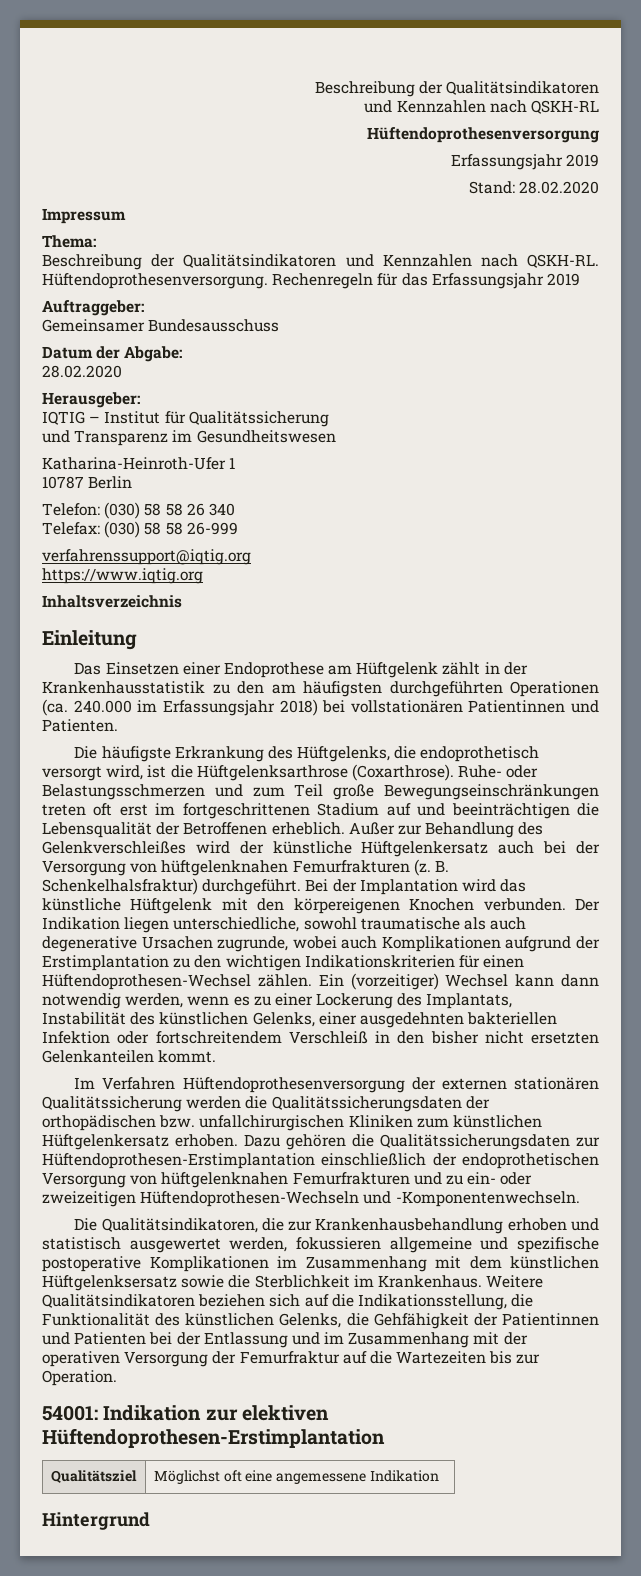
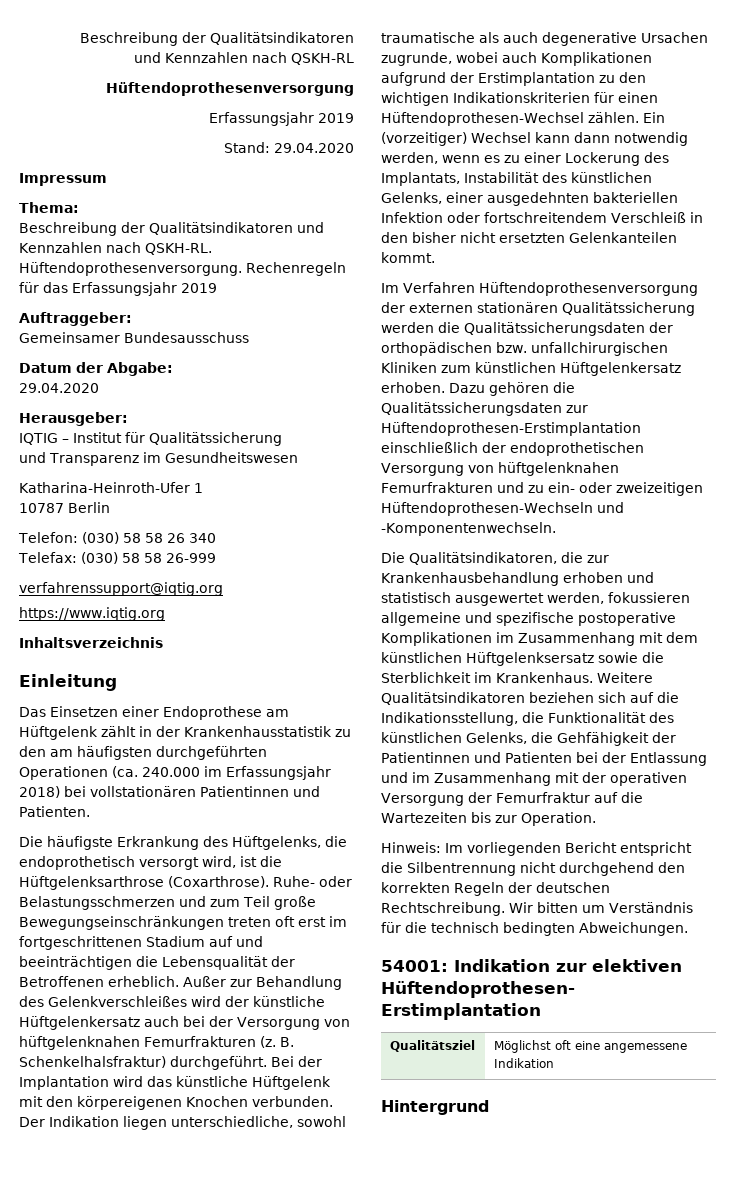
[519,181,599,194] 28.02.2020 -> [274,143,354,153] 29.04.2020
[42,365,122,378] 28.02.2020 -> [19,383,99,393] 29.04.2020
(117, 1378) none -> [381,842,692,856] [381,862,685,876] [381,882,610,896] [381,902,693,916] [381,922,688,936] // Hinweis: Im vorliegenden Bericht entspricht die Silbentrennung nicht durchgehend den korrekten Regeln der deutschen Rechtschreibung. Wir bitten um Verständnis für die technisch bedingten Abweichungen.

